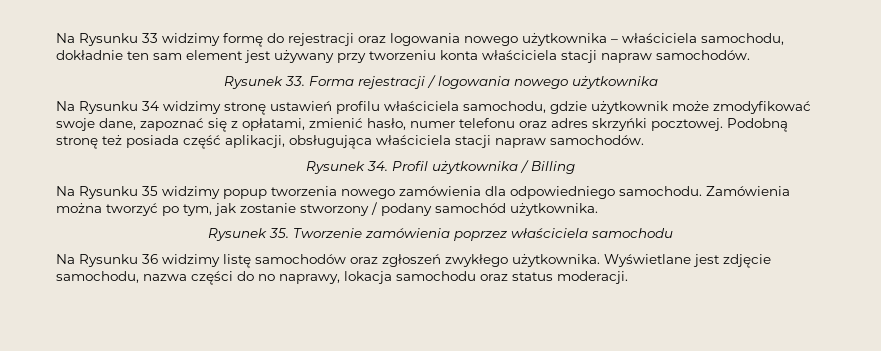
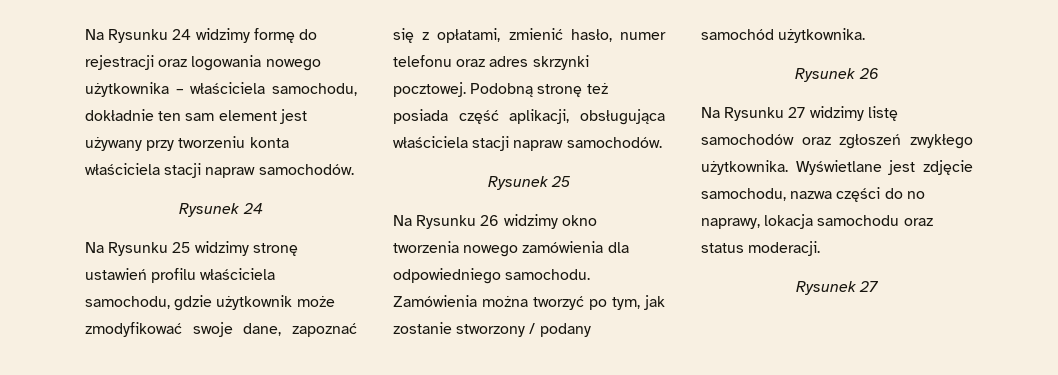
[56,33,158,46] Na Rysunku 33 -> [85,29,192,43] Na Rysunku 24
[284,75,658,89] [56,101,159,114] 33. Forma rejestracji / logowania nowego użytkownika // Na Rysunku 34 -> [242,203,263,214] [85,242,191,256] 24 // Na Rysunku 25
[592,118,647,131] skrzyńki -> [532,55,589,70] skrzynki
[367,160,575,174] [56,186,267,199] 34. Profil użytkownika / Billing // Na Rysunku 35 widzimy popup -> [551,176,571,187] [393,214,597,229] 25 // Na Rysunku 26 widzimy okno
[269,228,673,241] [56,254,158,267] 35. Tworzenie zamówienia poprzez właściciela samochodu // Na Rysunku 36 -> [858,68,879,79] [701,107,806,121] 26 // Na Rysunku 27
(628, 277) none -> [795,281,880,295] // Rysunek 27

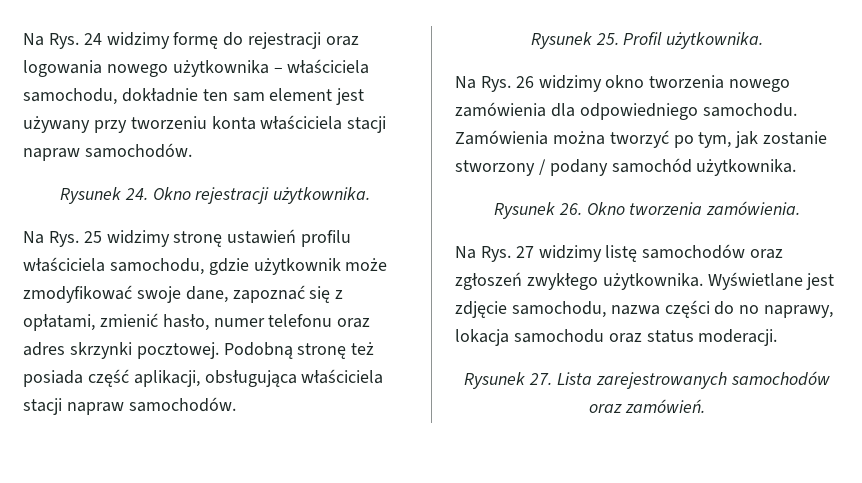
[85,29,169,43] Na Rysunku -> [23,33,79,49] Na Rys.
[242,203,263,214] [85,242,169,256] 24 // Na Rysunku -> [124,187,371,204] [23,231,79,247] 24. Okno rejestracji użytkownika. // Na Rys.
[551,176,571,187] [393,215,477,229] 25 // Na Rysunku -> [595,32,764,49] [455,76,511,92] 25. Profil użytkownika. // Na Rys.
[858,68,879,79] [701,107,785,121] 26 // Na Rysunku -> [558,201,801,215] [455,246,511,262] 26. Okno tworzenia zamówienia. // Na Rys.
[859,281,880,292] 27 -> [529,371,830,389] [589,399,705,413] 27. Lista zarejestrowanych samochodów oraz zamówień.

